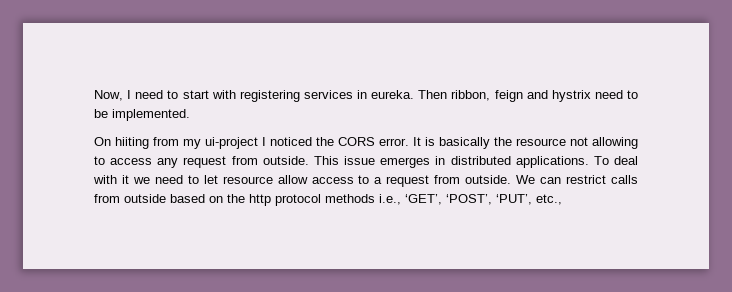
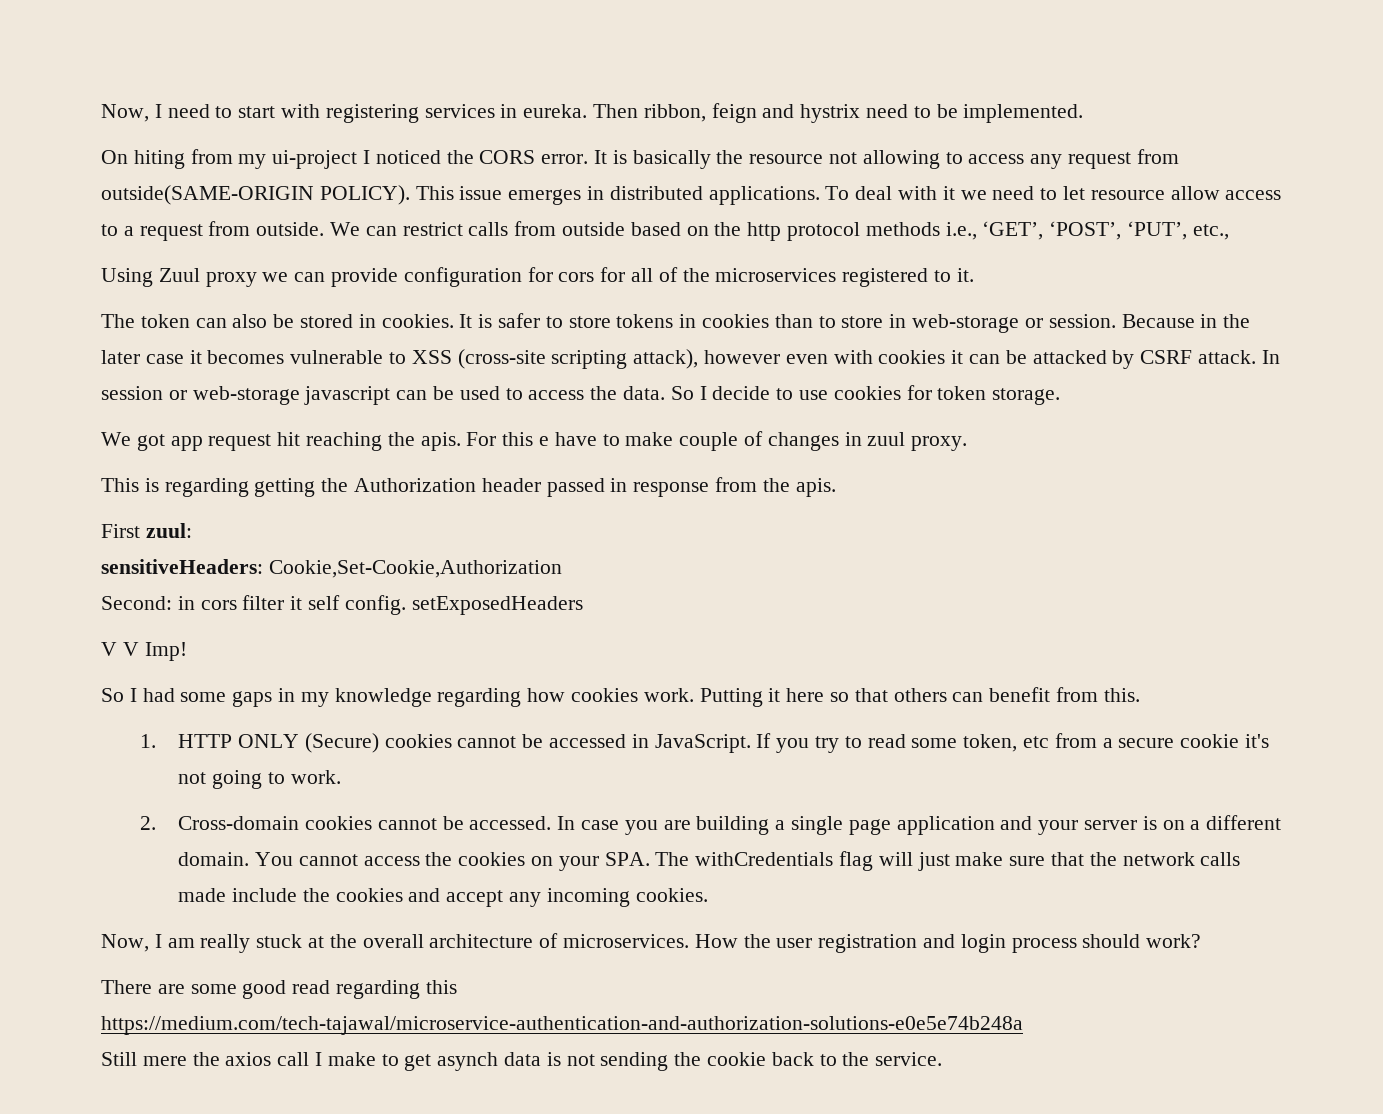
[115,137,149,149] hiiting -> [133,150,185,169] hiting
[262,156,309,165] outside. -> [101,185,410,205] outside(SAME-ORIGIN POLICY).
(562, 199) none -> [101,267,974,287] [101,313,1251,333] [101,349,1280,369] [101,385,1061,405] [101,431,968,451] [101,477,836,497] [101,523,192,538] [101,559,562,578] [101,595,583,615] [101,642,187,661] [101,687,1140,707] [139,733,1270,753] [178,770,341,789] [139,815,1282,835] [178,851,1241,871] [178,888,708,907] [101,933,1202,953] [101,980,457,999] [101,1016,1023,1035] [101,1052,943,1071] // Using Zuul proxy we can provide configuration for cors for all of the microservices registered to it. // The token can also be stored in cookies. It is safer to store tokens in cookies than to store in web-storage or session. Because in the later case it becomes vulnerable to XSS (cross-site scripting attack), however even with cookies it can be attacked by CSRF attack. In session or web-storage javascript can be used to access the data. So I decide to use cookies for token storage. // We got app request hit reaching the apis. For this e have to make couple of changes in zuul proxy. // This is regarding getting the Authorization header passed in response from the apis. // First zuul: // sensitiveHeaders: Cookie,Set-Cookie,Authorization // Second: in cors filter it self config. setExposedHeaders // V V Imp! // So I had some gaps in my knowledge regarding how cookies work. Putting it here so that others can benefit from this. // 1. HTTP ONLY (Secure) cookies cannot be accessed in JavaScript. If you try to read some token, etc from a secure cookie it's not going to work. // 2. Cross-domain cookies cannot be accessed. In case you are building a single page application and your server is on a different domain. You cannot access the cookies on your SPA. The withCredentials flag will just make sure that the network calls made include the cookies and accept any incoming cookies. // Now, I am really stuck at the overall architecture of microservices. How the user registration and login process should work? // There are some good read regarding this https://medium.com/tech-tajawal/microservice-authentication-and-authorization-solutions-e0e5e74b248a // Still mere the axios call I make to get asynch data is not sending the cookie back to the service.

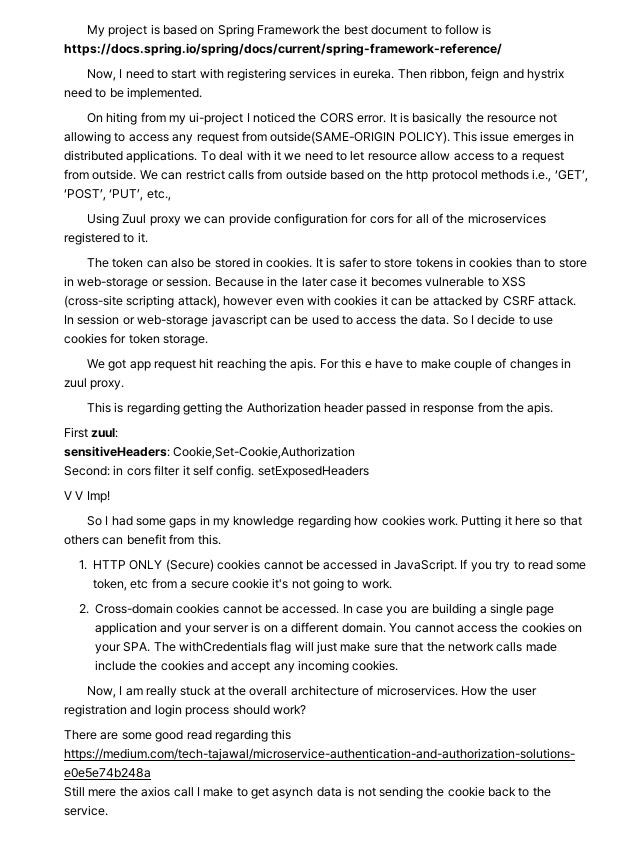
(101, 113) none -> [86,24,492,37] [64,43,502,56] My project is based on Spring Framework the best document to follow is https://docs.spring.io/spring/docs/current/spring-framework-reference/ //

